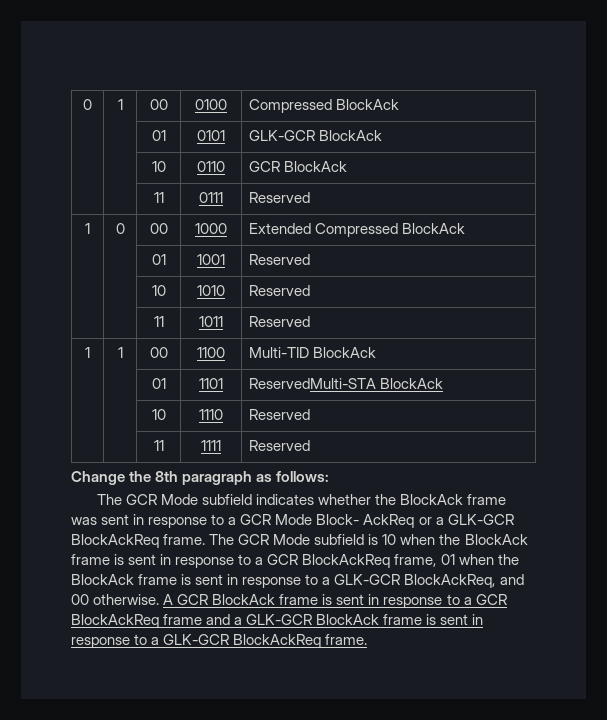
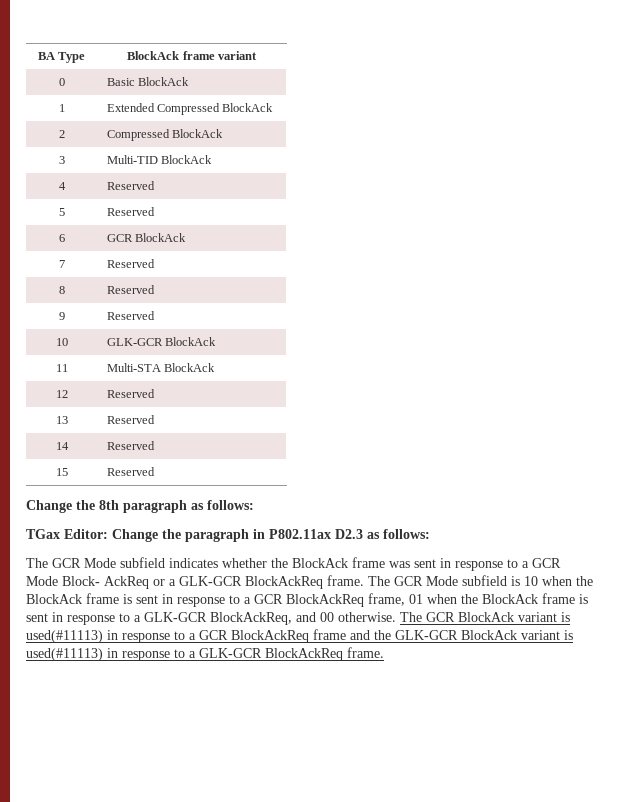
[83,99,92,110] [117,99,123,110] [149,99,168,110] [195,99,227,110] [249,99,400,113] [151,130,166,141] [197,130,225,141] [249,130,383,141] [151,161,166,172] [197,161,225,172] [249,161,348,172] [153,192,164,203] [199,192,223,203] [249,192,311,203] [85,223,90,234] [115,223,125,234] [149,223,168,234] [195,223,227,234] [249,223,466,237] [151,254,166,265] [197,254,225,265] [249,254,311,265] [151,285,166,296] [197,285,225,296] [249,285,311,296] [153,316,164,327] [199,316,223,327] [249,316,311,327] [85,347,90,358] [117,347,123,358] [149,347,168,358] [197,347,225,358] [249,347,377,358] [151,378,166,389] [199,378,223,389] [249,378,444,389] [151,409,166,420] [199,409,223,420] [249,409,311,420] [153,440,164,451] [201,440,221,451] 0 | 1 | 00 | 0100 | Compressed BlockAck // | | 01 | 0101 | GLK-GCR BlockAck // | | 10 | 0110 | GCR BlockAck // | | 11 | 0111 | Reserved // 1 | 0 | 00 | 1000 | Extended Compressed BlockAck // | | 01 | 1001 | Reserved // | | 10 | 1010 | Reserved // | | 11 | 1011 | Reserved // 1 | 1 | 00 | 1100 | Multi-TID BlockAck // | | 01 | 1101 | ReservedMulti-STA BlockAck // | | 10 | 1110 | Reserved // | | 11 | 1111 -> [37,52,86,63] [127,51,257,60] [58,78,65,86] [106,77,190,86] [58,104,65,112] [106,103,274,115] [58,130,65,138] [106,129,224,141] [58,156,65,164] [106,155,213,164] [58,182,66,190] [106,181,155,190] [58,208,65,216] [106,207,155,216] [58,234,65,242] [106,233,187,242] [58,260,65,268] [106,259,155,268] [58,286,65,294] [106,285,155,294] [58,312,65,320] [106,311,155,320] [55,338,68,346] [106,337,217,346] [55,364,68,372] [106,363,216,372] [55,390,68,398] [106,389,155,398] [55,416,68,424] [106,415,155,424] [55,442,69,450] [106,441,155,450] [55,468,68,476] BA Type | BlockAck frame variant // 0 | Basic BlockAck // 1 | Extended Compressed BlockAck // 2 | Compressed BlockAck // 3 | Multi-TID BlockAck // 4 | Reserved // 5 | Reserved // 6 | GCR BlockAck // 7 | Reserved // 8 | Reserved // 9 | Reserved // 10 | GLK-GCR BlockAck // 11 | Multi-STA BlockAck // 12 | Reserved // 13 | Reserved // 14 | Reserved // 15
(330, 476) none -> [26,529,430,542] // TGax Editor: Change the paragraph in P802.11ax D2.3 as follows:
[163,594,365,605] A GCR BlockAck frame is sent -> [400,612,570,622] [26,630,103,643] The GCR BlockAck variant is used(#11113)
[234,614,469,625] a GLK-GCR BlockAck frame is sent -> [374,630,573,640] [26,648,103,661] the GLK-GCR BlockAck variant is used(#11113)

